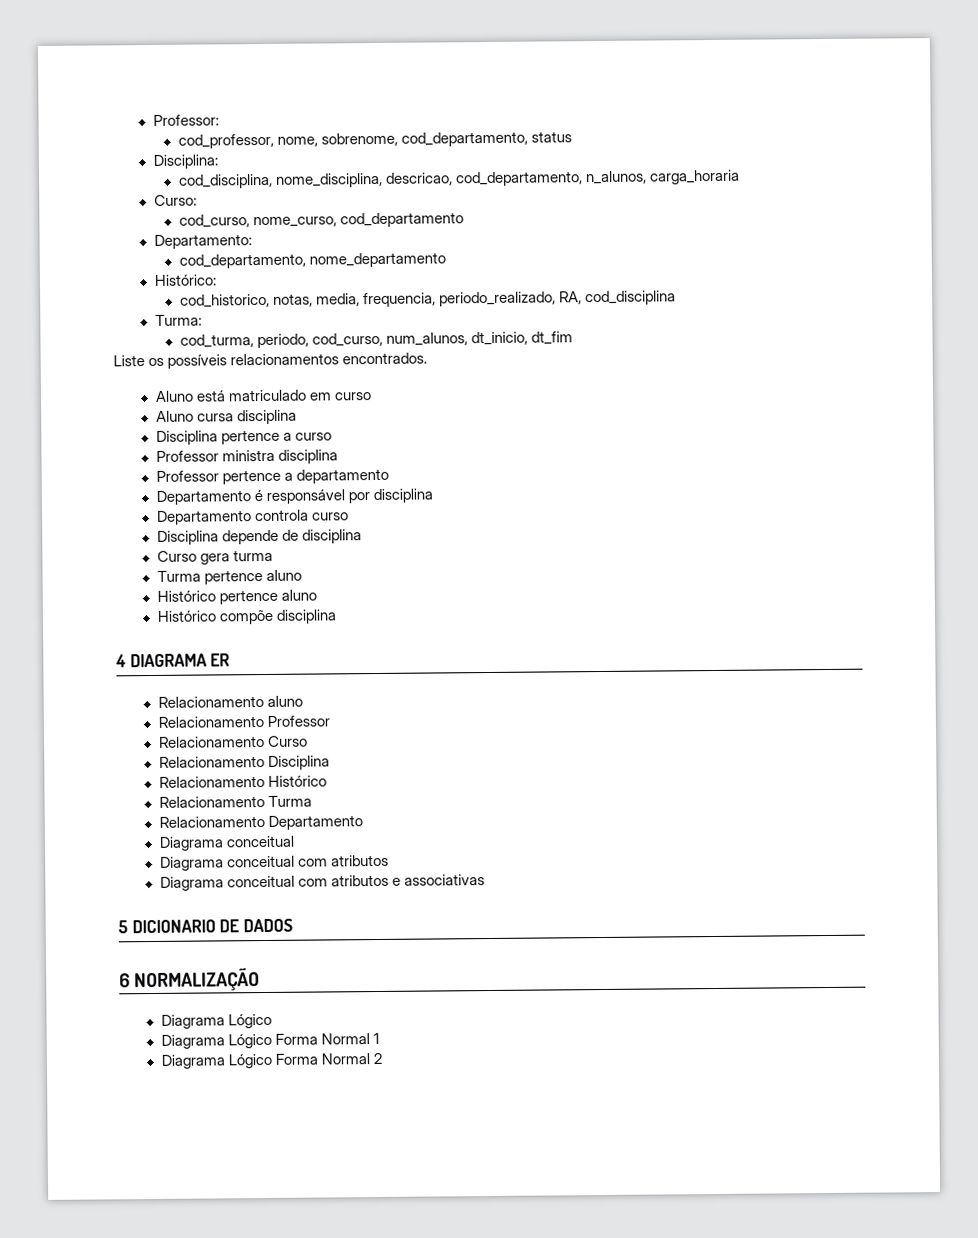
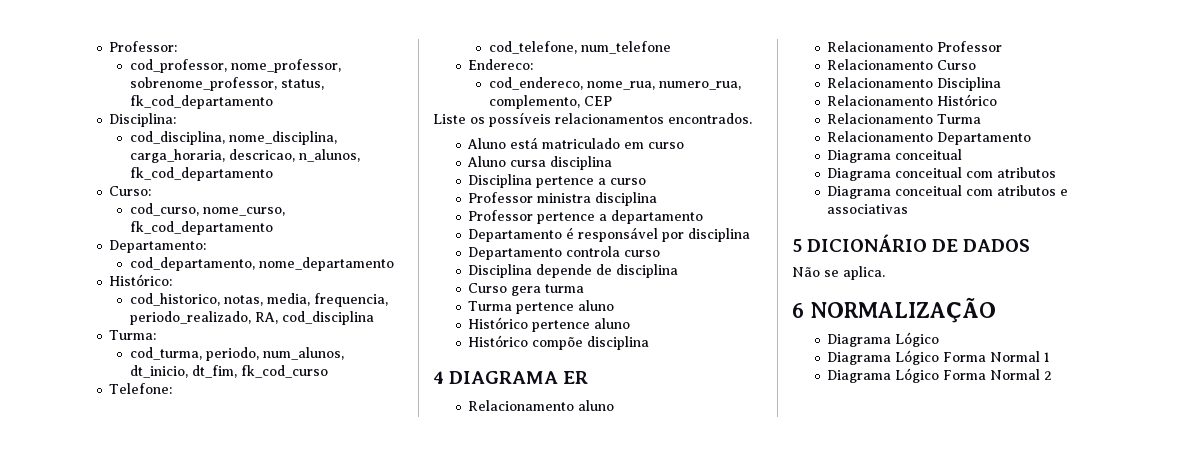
[277,131,573,147] nome, sobrenome, cod_departamento, status -> [230,59,341,73] [129,77,324,91] [129,95,273,109] nome_professor, sobrenome_professor, status, fk_cod_departamento
[386,169,741,187] descricao, cod_departamento, n_alunos, carga_horaria -> [129,149,360,163] [129,167,273,181] carga_horaria, descricao, n_alunos, fk_cod_departamento
[340,212,465,228] cod_departamento -> [129,221,273,235] fk_cod_departamento
[312,332,384,347] cod_curso, -> (259, 354) none
[531,331,574,345] dt_fim -> [191,365,328,378] [109,383,173,394] [488,41,671,54] [468,59,534,70] [488,77,741,90] [488,95,612,109] dt_fim, fk_cod_curso // Telefone: // cod_telefone, num_telefone // Endereco: // cod_endereco, nome_rua, numero_rua, complemento, CEP
[131,919,216,934] DICIONARIO -> [807,234,928,252] DICIONÁRIO
(294, 925) none -> [792,266,885,280] // Não se aplica.

